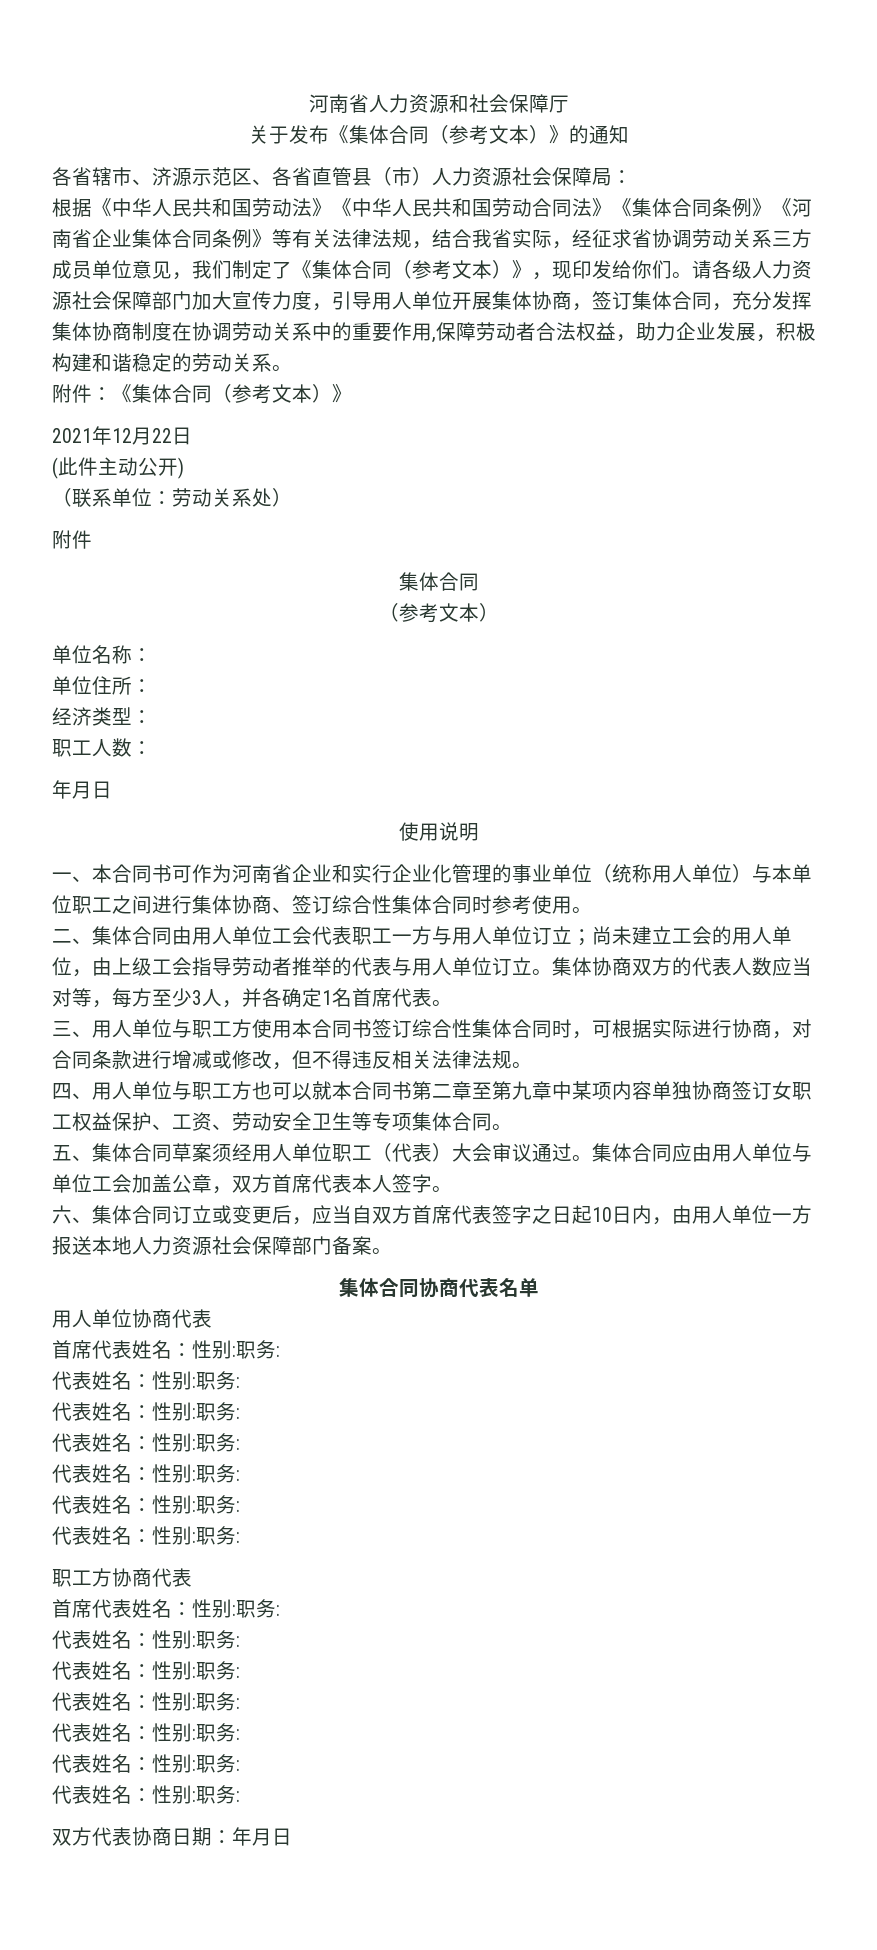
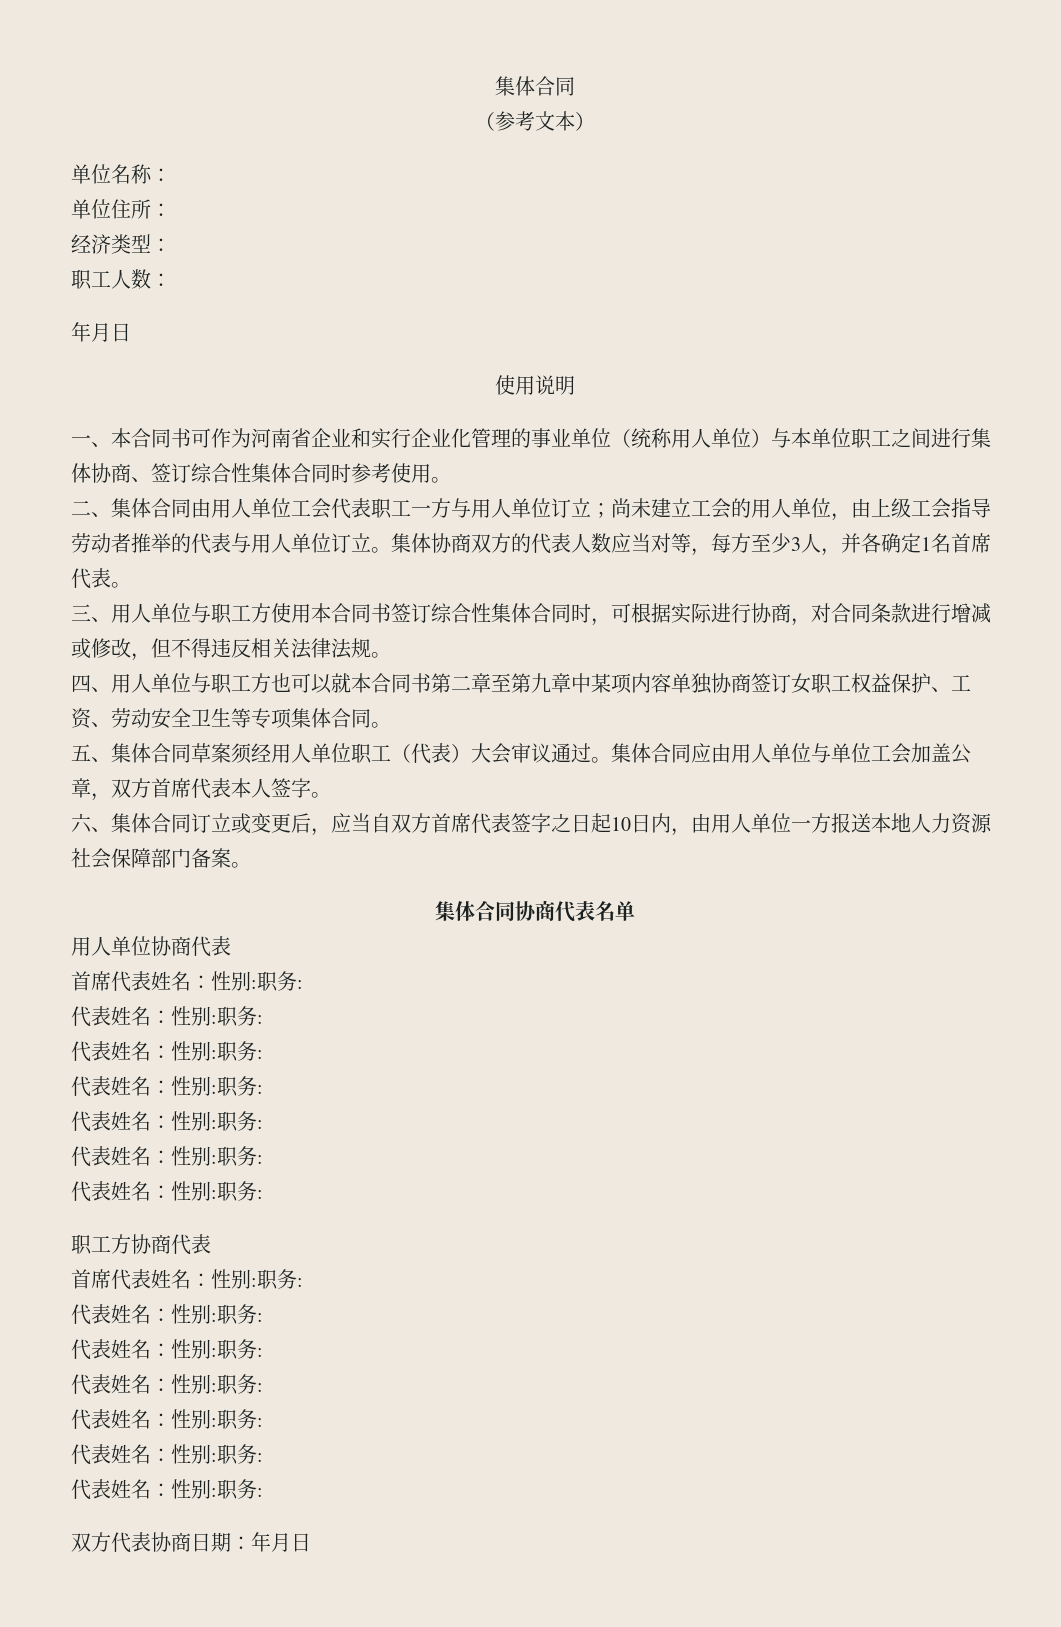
[308,94,569,114] [248,125,629,145] [52,167,632,187] [52,198,812,217] [52,229,812,249] [52,260,812,280] [52,291,812,311] [52,322,816,343] [52,353,292,372] [52,384,352,404] [52,426,192,445] [52,457,184,479] [52,488,292,507] [52,530,92,549] 河南省人力资源和社会保障厅 // 关于发布《集体合同（参考文本）》的通知 // 各省辖市、济源示范区、各省直管县（市）人力资源社会保障局： // 根据《中华人民共和国劳动法》《中华人民共和国劳动合同法》《集体合同条例》《河南省企业集体合同条例》等有关法律法规，结合我省实际，经征求省协调劳动关系三方成员单位意见，我们制定了《集体合同（参考文本）》，现印发给你们。请各级人力资源社会保障部门加大宣传力度，引导用人单位开展集体协商，签订集体合同，充分发挥集体协商制度在协调劳动关系中的重要作用,保障劳动者合法权益，助力企业发展，积极构建和谐稳定的劳动关系。 // 附件：《集体合同（参考文本）》 // 2021年12月22日 // (此件主动公开) // （联系单位：劳动关系处） // 附件 // -> (495, 86) none

